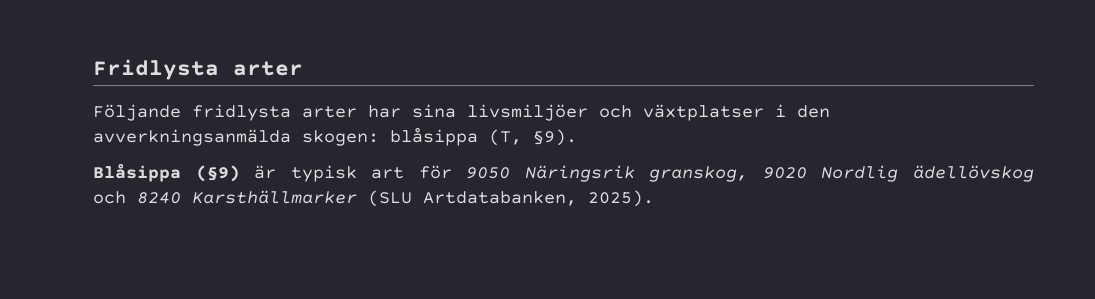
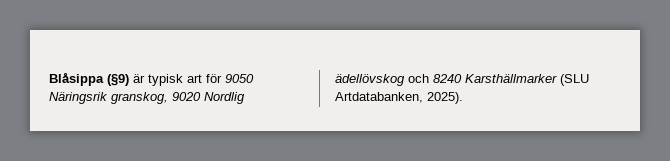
[93,59,303,80] [93,104,830,121] [93,127,577,146] Fridlysta arter // Följande fridlysta arter har sina livsmiljöer och växtplatser i den avverkningsanmälda skogen: blåsippa (T, §9). // -> (49, 79) none

